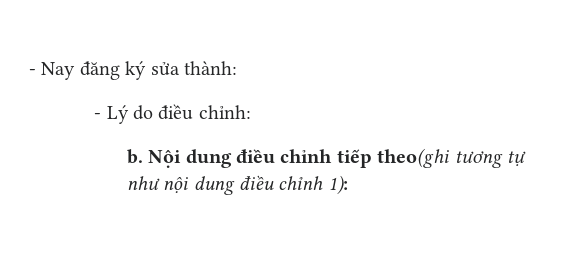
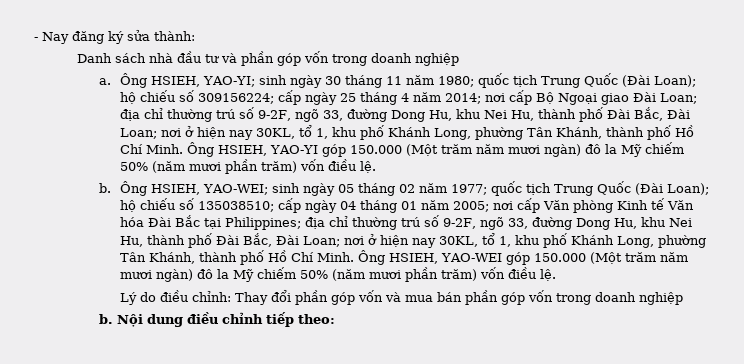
[94,104,251,124] - Lý do điều chỉnh: -> [77,51,460,66] [98,73,697,88] [120,90,698,105] [120,107,691,122] [120,124,695,140] [120,142,685,157] [120,159,377,174] [98,181,710,196] [120,198,695,213] [120,215,693,230] [120,232,707,248] [120,250,689,265] [120,267,557,282] [120,289,684,305] Danh sách nhà đầu tư và phần góp vốn trong doanh nghiệp // a. Ông HSIEH, YAO-YI; sinh ngày 30 tháng 11 năm 1980; quốc tịch Trung Quốc (Đài Loan); hộ chiếu số 309156224; cấp ngày 25 tháng 4 năm 2014; nơi cấp Bộ Ngoại giao Đài Loan; địa chỉ thường trú số 9-2F, ngõ 33, đường Dong Hu, khu Nei Hu, thành phố Đài Bắc, Đài Loan; nơi ở hiện nay 30KL, tổ 1, khu phố Khánh Long, phường Tân Khánh, thành phố Hồ Chí Minh. Ông HSIEH, YAO-YI góp 150.000 (Một trăm năm mươi ngàn) đô la Mỹ chiếm 50% (năm mươi phần trăm) vốn điều lệ. // b. Ông HSIEH, YAO-WEI; sinh ngày 05 tháng 02 năm 1977; quốc tịch Trung Quốc (Đài Loan); hộ chiếu số 135038510; cấp ngày 04 tháng 01 năm 2005; nơi cấp Văn phòng Kinh tế Văn hóa Đài Bắc tại Philippines; địa chỉ thường trú số 9-2F, ngõ 33, đường Dong Hu, khu Nei Hu, thành phố Đài Bắc, Đài Loan; nơi ở hiện nay 30KL, tổ 1, khu phố Khánh Long, phường Tân Khánh, thành phố Hồ Chí Minh. Ông HSIEH, YAO-WEI góp 150.000 (Một trăm năm mươi ngàn) đô la Mỹ chiếm 50% (năm mươi phần trăm) vốn điều lệ. // Lý do điều chỉnh: Thay đổi phần góp vốn và mua bán phần góp vốn trong doanh nghiệp
[377,148,527,168] [126,175,348,195] theo(ghi tương tự như nội dung điều chỉnh 1): -> [297,314,335,324] theo:

